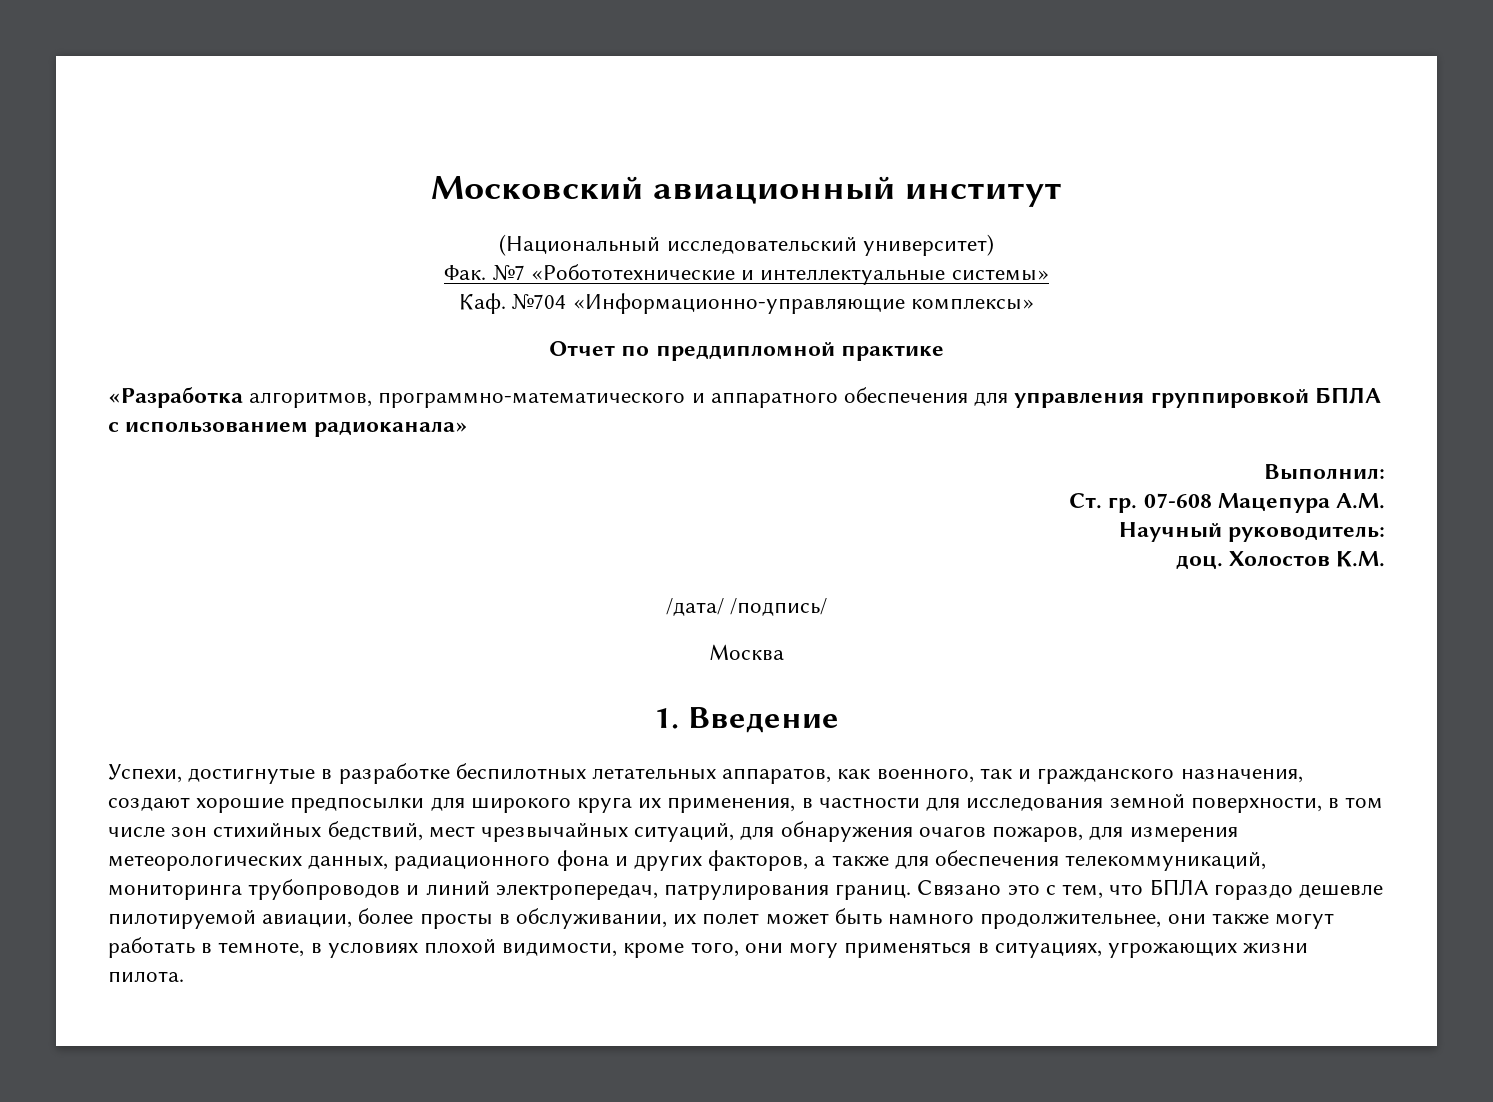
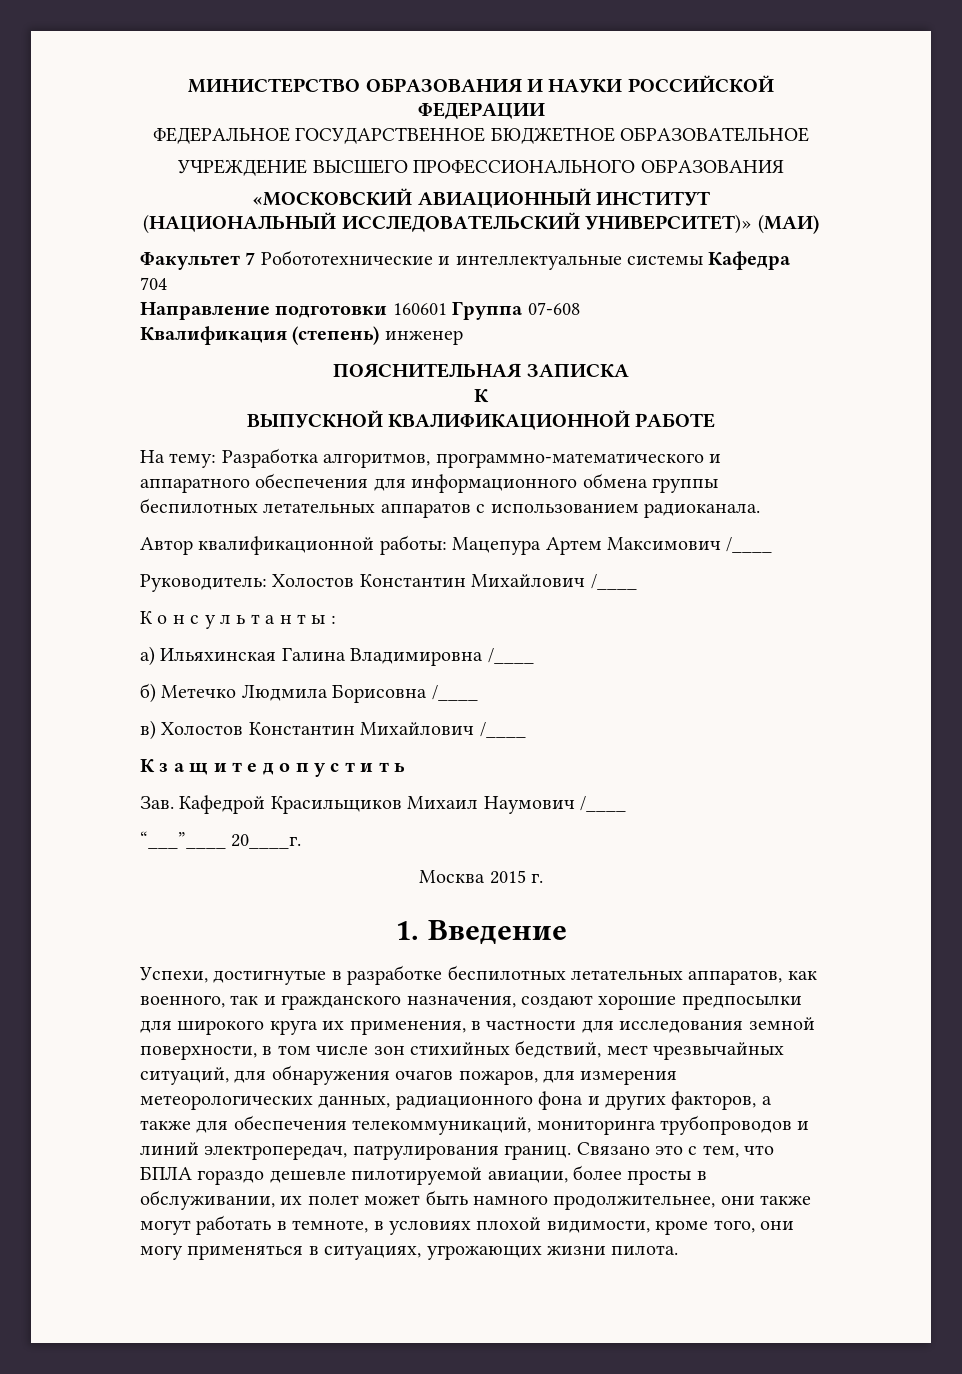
[431,176,1062,207] [499,234,994,256] [444,264,1049,285] [459,293,1034,314] [549,341,944,361] [108,387,243,408] Московский авиационный институт // (Национальный исследовательский университет) // Фак. №7 «Робототехнические и интеллектуальные системы» // Каф. №704 «Информационно-управляющие комплексы» // Отчет по преддипломной практике // «Разработка -> [188,75,774,93] [417,102,545,119] [152,127,810,144] [177,159,784,176] [252,188,710,208] [143,212,819,234] [140,250,792,270] [140,277,167,290] [140,301,580,320] [140,326,463,345] [333,363,629,378] [474,389,489,403] [246,410,716,430] [140,448,319,468] МИНИСТЕРСТВО ОБРАЗОВАНИЯ И НАУКИ РОССИЙСКОЙ ФЕДЕРАЦИИ // ФЕДЕРАЛЬНОЕ ГОСУДАРСТВЕННОЕ БЮДЖЕТНОЕ ОБРАЗОВАТЕЛЬНОЕ // УЧРЕЖДЕНИЕ ВЫСШЕГО ПРОФЕССИОНАЛЬНОГО ОБРАЗОВАНИЯ // «МОСКОВСКИЙ АВИАЦИОННЫЙ ИНСТИТУТ // (НАЦИОНАЛЬНЫЙ ИССЛЕДОВАТЕЛЬСКИЙ УНИВЕРСИТЕТ)» (МАИ) // Факультет 7 Робототехнические и интеллектуальные системы Кафедра 704 // Направление подготовки 160601 Группа 07-608 // Квалификация (степень) инженер // ПОЯСНИТЕЛЬНАЯ ЗАПИСКА // К // ВЫПУСКНОЙ КВАЛИФИКАЦИОННОЙ РАБОТЕ // На тему: Разработка
[1014,387,1381,408] [108,421,469,437] [1264,464,1385,480] [1069,493,1385,513] [1118,522,1385,542] [1175,551,1385,569] [665,598,828,616] управления группировкой БПЛА с использованием радиоканала» // Выполнил: // Ст. гр. 07-608 Мацепура А.М. // Научный руководитель: // доц. Холостов К.М. // /дата/ /подпись/ -> [411,473,718,493] [140,498,760,518] [140,535,773,555] [140,574,637,592] [140,611,336,629] [140,646,534,666] [140,683,478,703] [140,720,526,740] [140,759,406,777] [140,795,626,814] [140,831,302,849] информационного обмена группы беспилотных летательных аппаратов с использованием радиоканала. // Автор квалификационной работы: Мацепура Артем Максимович /____ // Руководитель: Холостов Константин Михайлович /____ // К о н с у л ь т а н т ы : // а) Ильяхинская Галина Владимировна /____ // б) Метечко Людмила Борисовна /____ // в) Холостов Константин Михайлович /____ // К з а щ и т е д о п у с т и т ь // Зав. Кафедрой Красильщиков Михаил Наумович /____ // “___”____ 20____г.
(784, 652) none -> [489,870,543,884] 2015 г.

